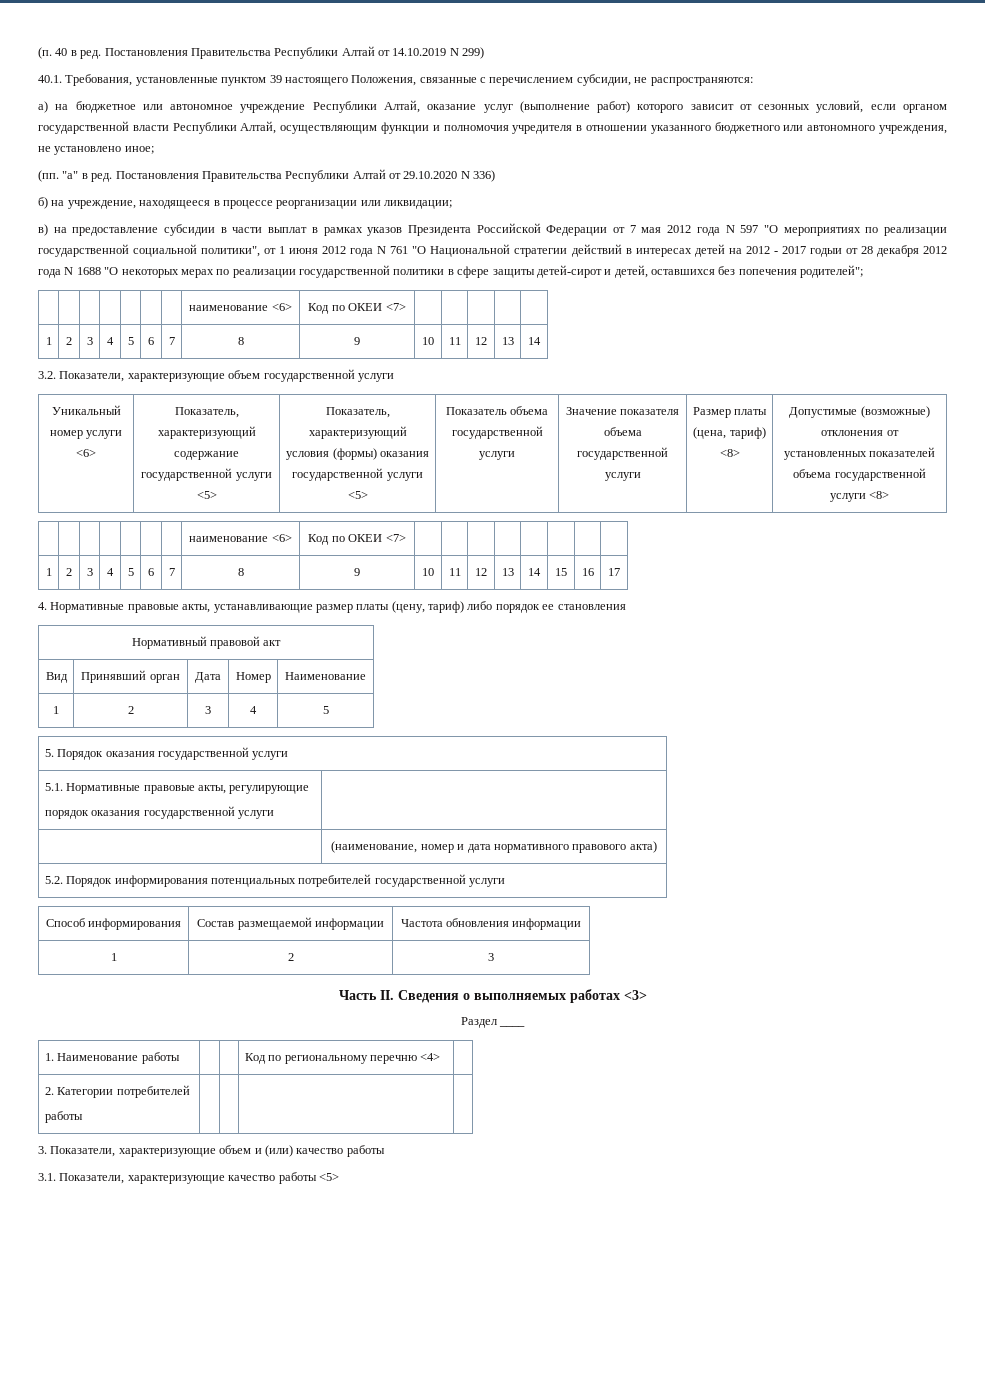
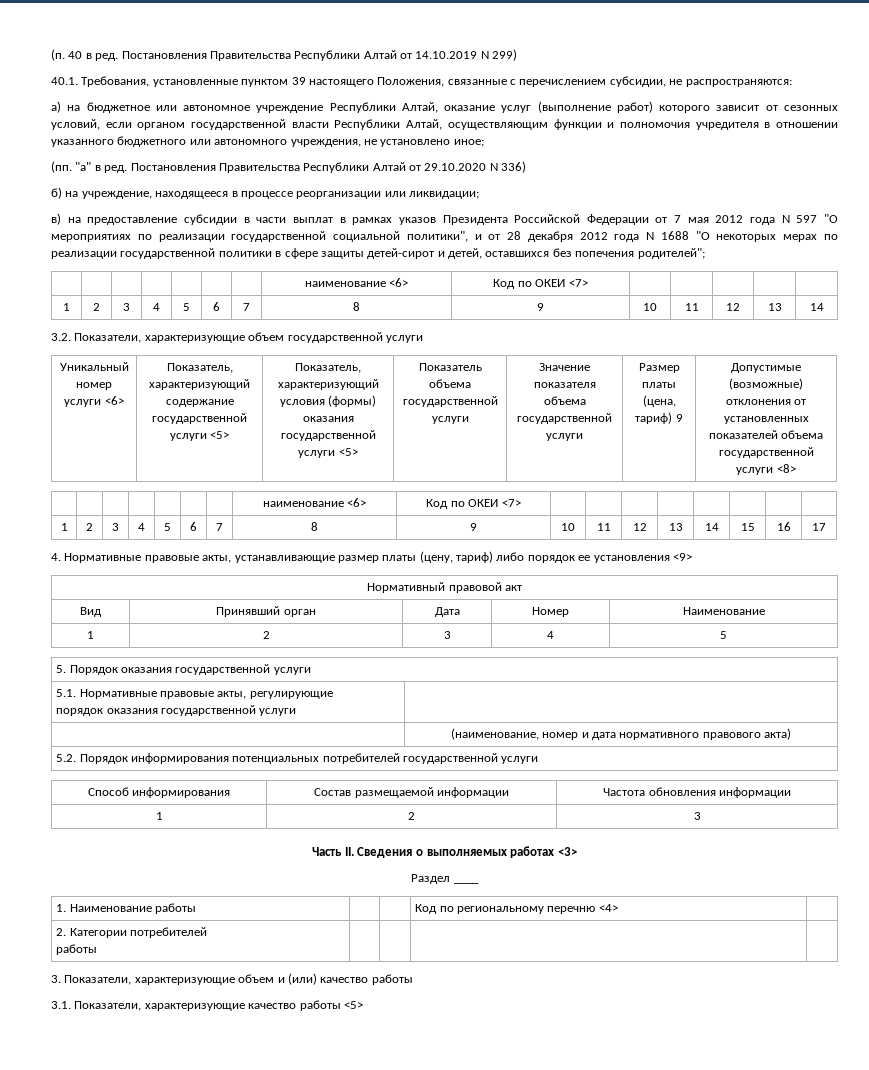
[264,244,842,257] от 1 июня 2012 года N 761 "О Национальной стратегии действий в интересах детей на 2012 - 2017 годыи -> [474,234,482,240] и
[719,449,740,457] <8> -> [675,414,683,422] 9
[557,604,626,610] становления -> [593,553,692,563] установления <9>

